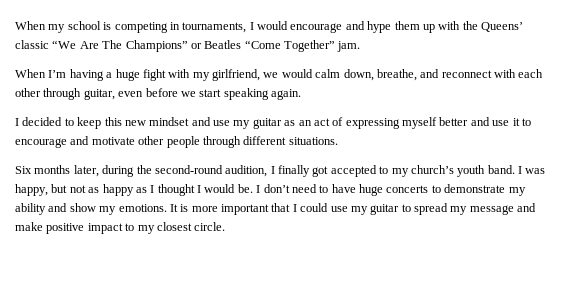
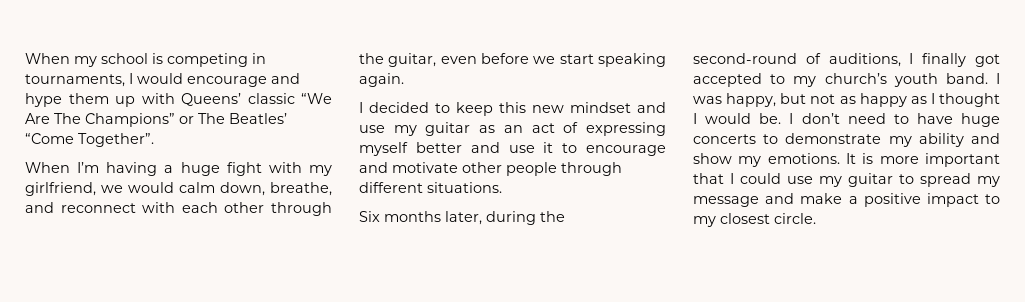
[462,21,478,30] the -> (175, 98) none
[204,40,361,52] Beatles “Come Together” jam. -> [198,113,287,124] [25,133,154,147] The Beatles’ “Come Together”.
(82, 94) none -> [359,53,384,64] the
[225,165,268,177] audition, -> [805,53,901,67] of auditions,
(43, 226) none -> [848,196,858,204] a

